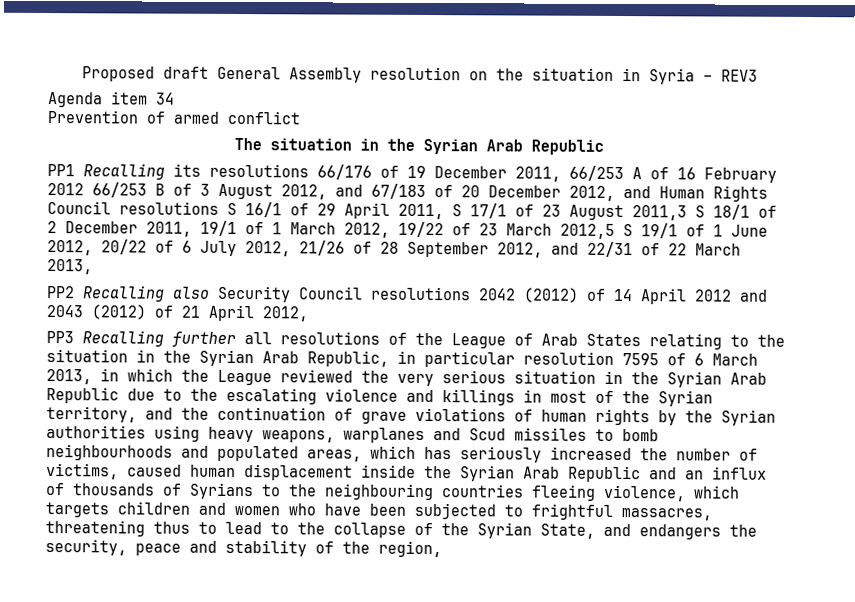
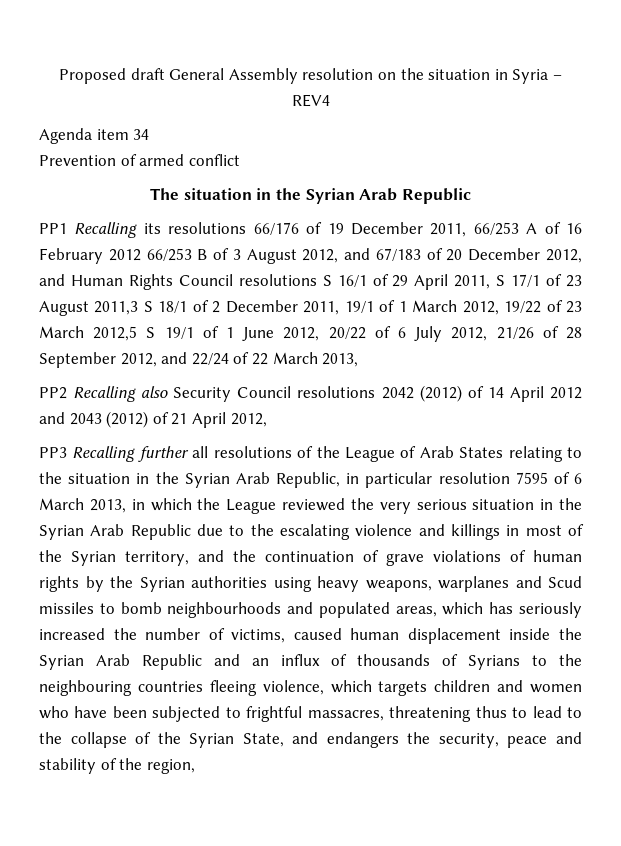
[720,69,758,82] REV3 -> [291,94,330,107] REV4
[587,241,633,258] 22/31 -> [191,353,229,365] 22/24

